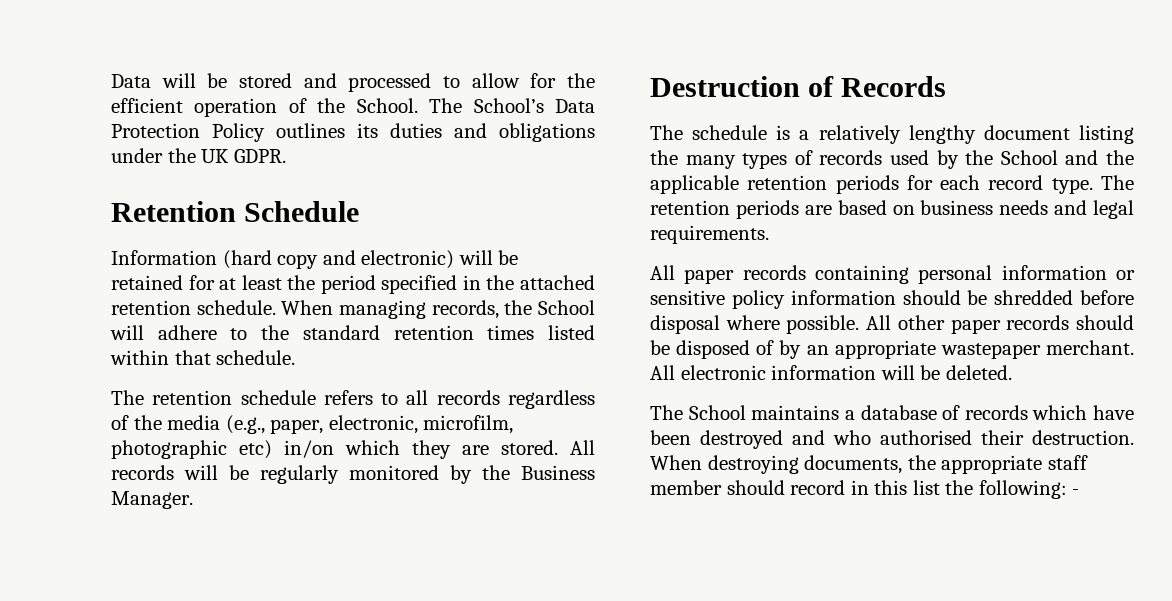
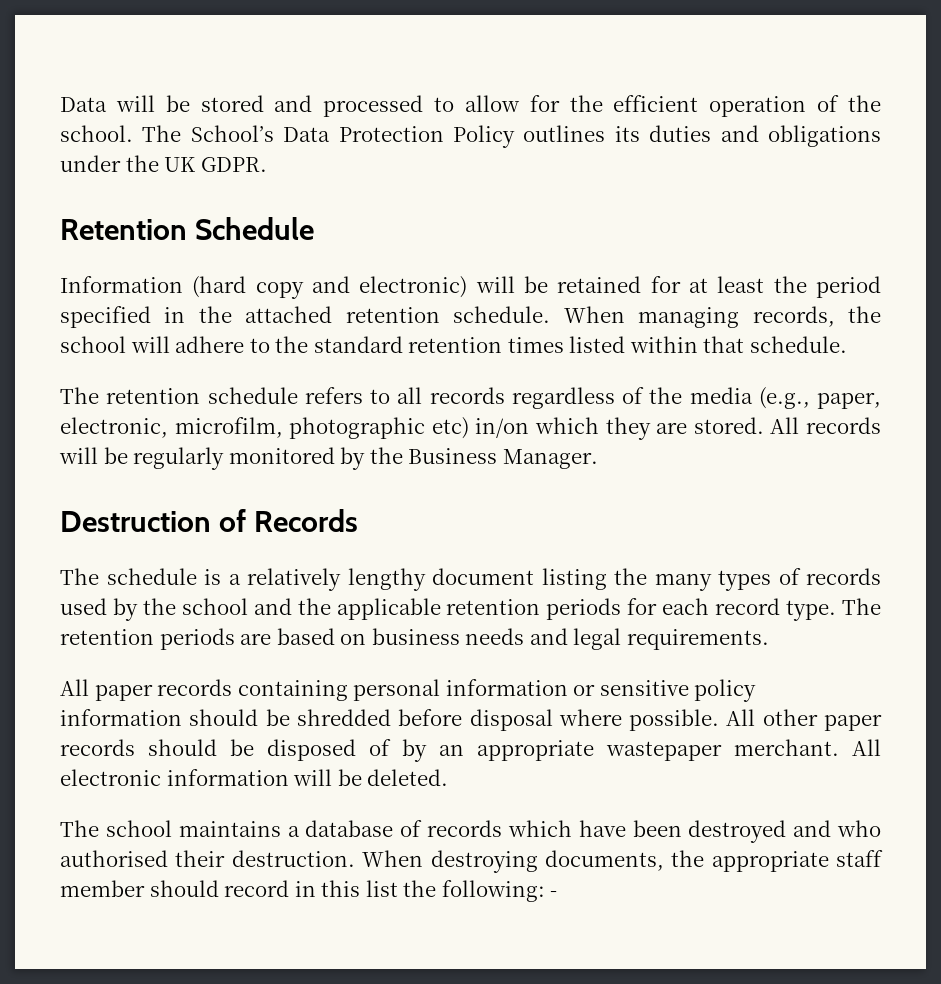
[356,98,418,113] School. -> [60,125,133,142] school.
[538,300,595,315] School -> [60,336,126,353] school
[1000,150,1058,165] School -> [181,598,248,615] school
[688,405,746,420] School -> [105,820,172,837] school

